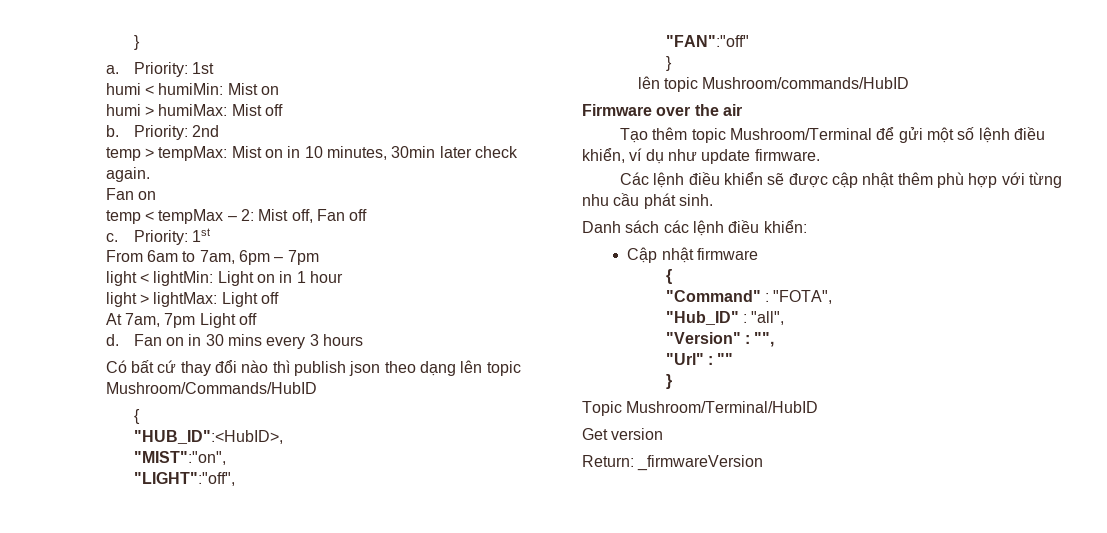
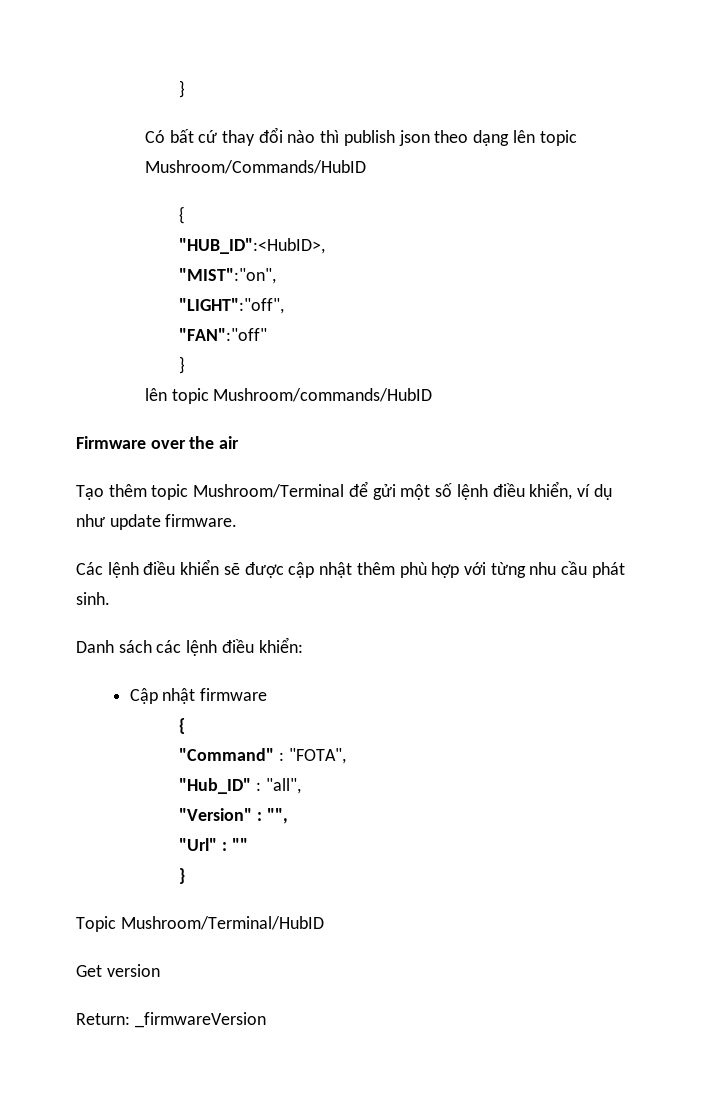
[133,35,140,50] [105,62,214,77] [105,83,280,95] [105,104,284,116] [105,125,219,140] [105,146,518,161] [105,167,150,182] [105,188,157,200] [105,209,368,224] [105,228,210,245] [105,250,319,265] [105,271,344,286] [105,292,280,307] [105,313,258,328] [105,334,363,349] } // a. Priority: 1st // humi < humiMin: Mist on // humi > humiMax: Mist off // b. Priority: 2nd // temp > tempMax: Mist on in 10 minutes, 30min later check again. // Fan on // temp < tempMax – 2: Mist off, Fan off // c. Priority: 1st // From 6am to 7am, 6pm – 7pm // light < lightMin: Light on in 1 hour // light > lightMax: Light off // At 7am, 7pm Light off // d. Fan on in 30 mins every 3 hours -> [179,80,186,98] }

